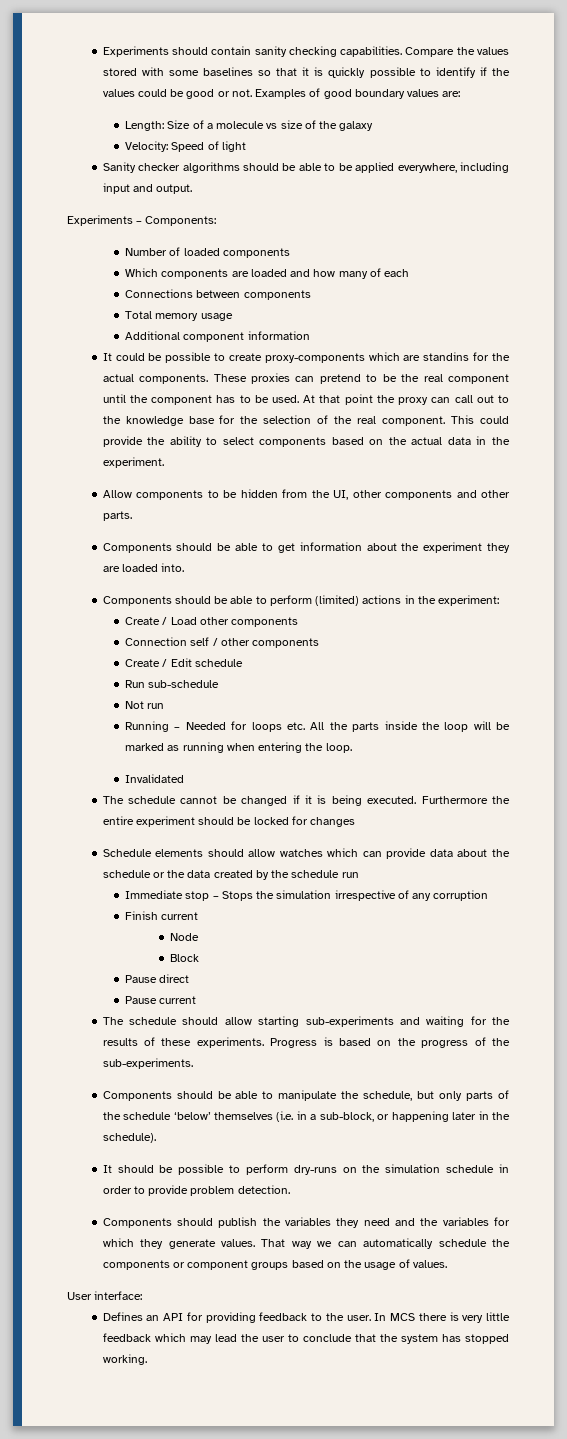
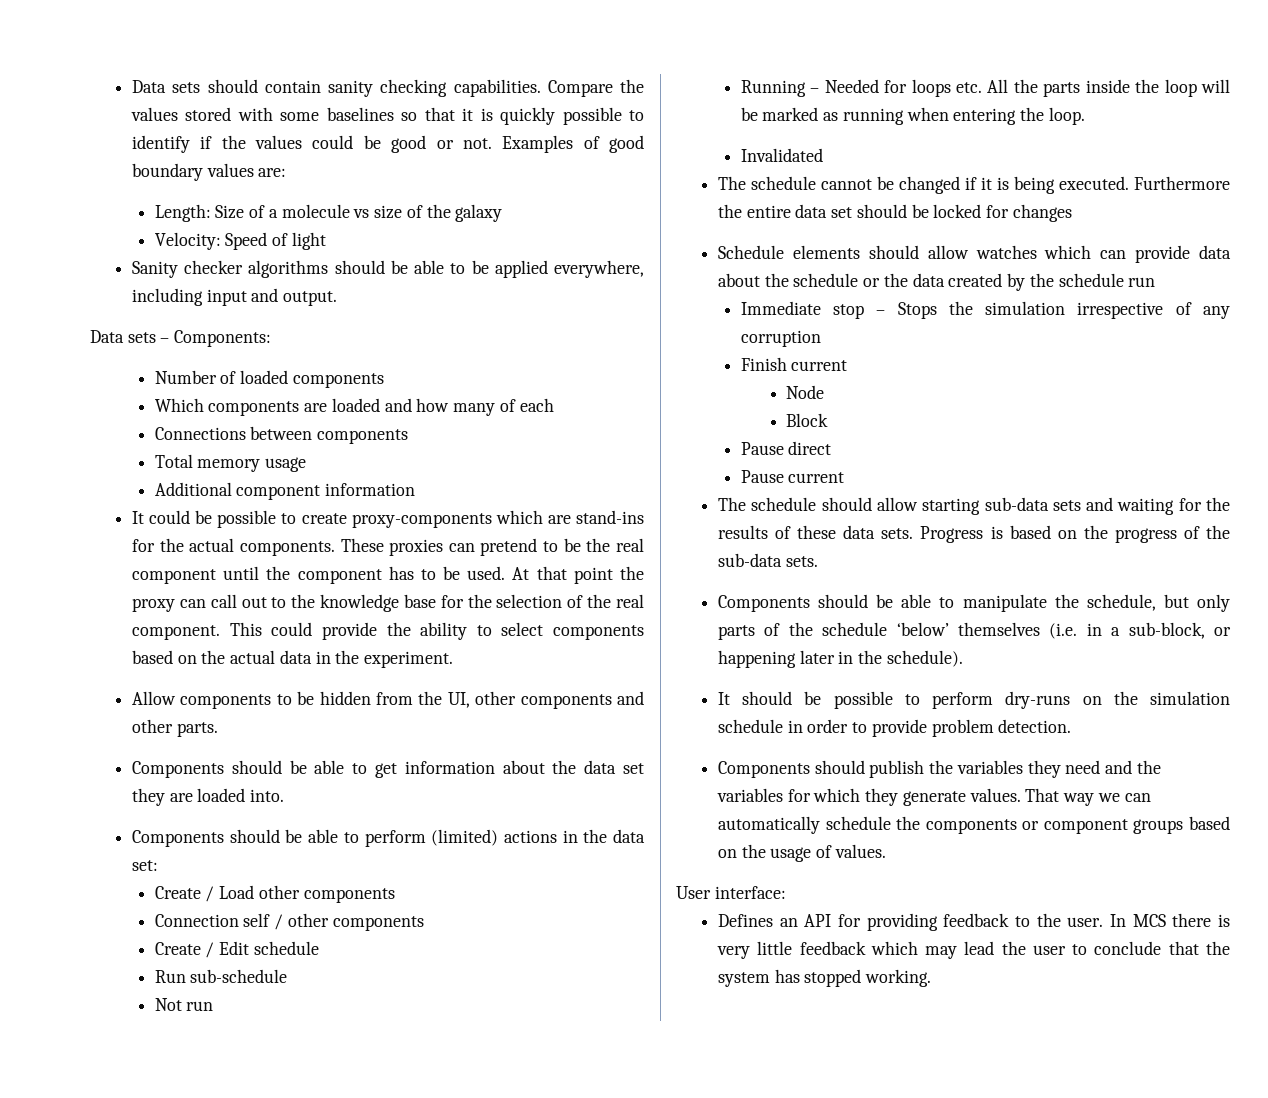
[102,46,169,57] Experiments -> [132,80,201,93] Data sets
[67,215,133,226] Experiments -> [90,330,156,343] Data sets
[423,352,470,361] standins -> [576,510,644,524] stand-ins
[423,542,483,553] experiment -> [584,760,644,774] data set
[438,595,500,606] experiment: -> [612,829,645,843] [132,860,159,871] data set:
[135,816,195,827] experiment -> [795,204,853,218] data set
[305,1016,394,1027] sub-experiments -> [984,497,1081,511] sub-data sets
[196,1037,264,1048] experiments. -> [843,525,914,539] data sets.
[102,1058,193,1069] sub-experiments. -> [718,553,818,567] sub-data sets.

